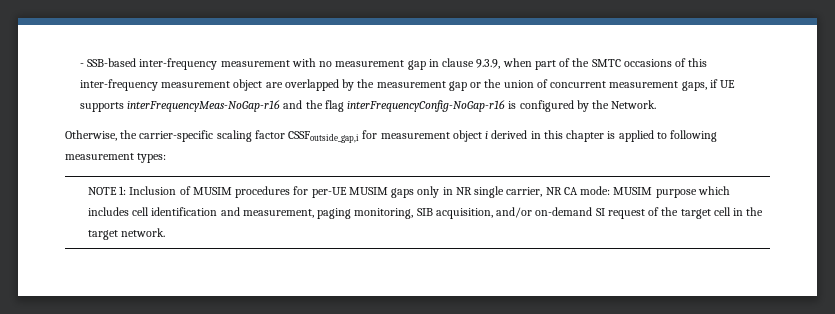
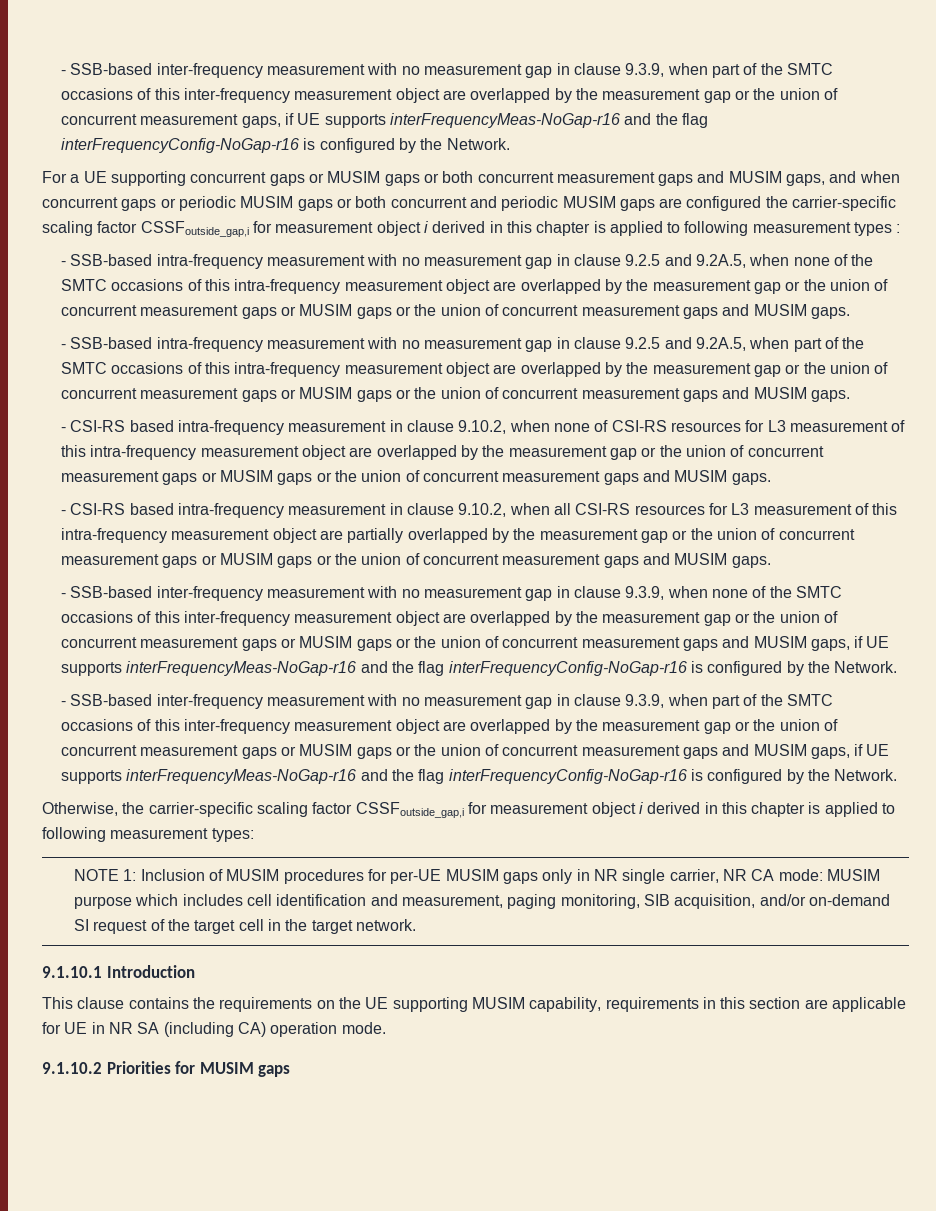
(657, 104) none -> [42,171,900,186] [42,196,897,211] [42,221,901,237] [61,254,874,269] [61,279,889,294] [61,304,850,319] [61,337,865,352] [61,362,889,377] [61,387,850,402] [61,420,906,435] [61,445,824,460] [61,470,771,485] [61,503,898,518] [61,528,855,543] [61,553,771,568] [61,586,842,601] [61,611,838,626] [61,636,890,651] [61,661,898,676] [61,694,833,709] [61,719,838,734] [61,744,890,759] [61,769,898,784] // For a UE supporting concurrent gaps or MUSIM gaps or both concurrent measurement gaps and MUSIM gaps, and when concurrent gaps or periodic MUSIM gaps or both concurrent and periodic MUSIM gaps are configured the carrier-specific scaling factor CSSFoutside_gap,i for measurement object i derived in this chapter is applied to following measurement types : // - SSB-based intra-frequency measurement with no measurement gap in clause 9.2.5 and 9.2A.5, when none of the SMTC occasions of this intra-frequency measurement object are overlapped by the measurement gap or the union of concurrent measurement gaps or MUSIM gaps or the union of concurrent measurement gaps and MUSIM gaps. // - SSB-based intra-frequency measurement with no measurement gap in clause 9.2.5 and 9.2A.5, when part of the SMTC occasions of this intra-frequency measurement object are overlapped by the measurement gap or the union of concurrent measurement gaps or MUSIM gaps or the union of concurrent measurement gaps and MUSIM gaps. // - CSI-RS based intra-frequency measurement in clause 9.10.2, when none of CSI-RS resources for L3 measurement of this intra-frequency measurement object are overlapped by the measurement gap or the union of concurrent measurement gaps or MUSIM gaps or the union of concurrent measurement gaps and MUSIM gaps. // - CSI-RS based intra-frequency measurement in clause 9.10.2, when all CSI-RS resources for L3 measurement of this intra-frequency measurement object are partially overlapped by the measurement gap or the union of concurrent measurement gaps or MUSIM gaps or the union of concurrent measurement gaps and MUSIM gaps. // - SSB-based inter-frequency measurement with no measurement gap in clause 9.3.9, when none of the SMTC occasions of this inter-frequency measurement object are overlapped by the measurement gap or the union of concurrent measurement gaps or MUSIM gaps or the union of concurrent measurement gaps and MUSIM gaps, if UE supports interFrequencyMeas-NoGap-r16 and the flag interFrequencyConfig-NoGap-r16 is configured by the Network. // - SSB-based inter-frequency measurement with no measurement gap in clause 9.3.9, when part of the SMTC occasions of this inter-frequency measurement object are overlapped by the measurement gap or the union of concurrent measurement gaps or MUSIM gaps or the union of concurrent measurement gaps and MUSIM gaps, if UE supports interFrequencyMeas-NoGap-r16 and the flag interFrequencyConfig-NoGap-r16 is configured by the Network.
(166, 232) none -> [42,965,195,978] [42,997,907,1012] [42,1022,386,1037] [42,1061,291,1077] // 9.1.10.1 Introduction // This clause contains the requirements on the UE supporting MUSIM capability, requirements in this section are applicable for UE in NR SA (including CA) operation mode. // 9.1.10.2 Priorities for MUSIM gaps

